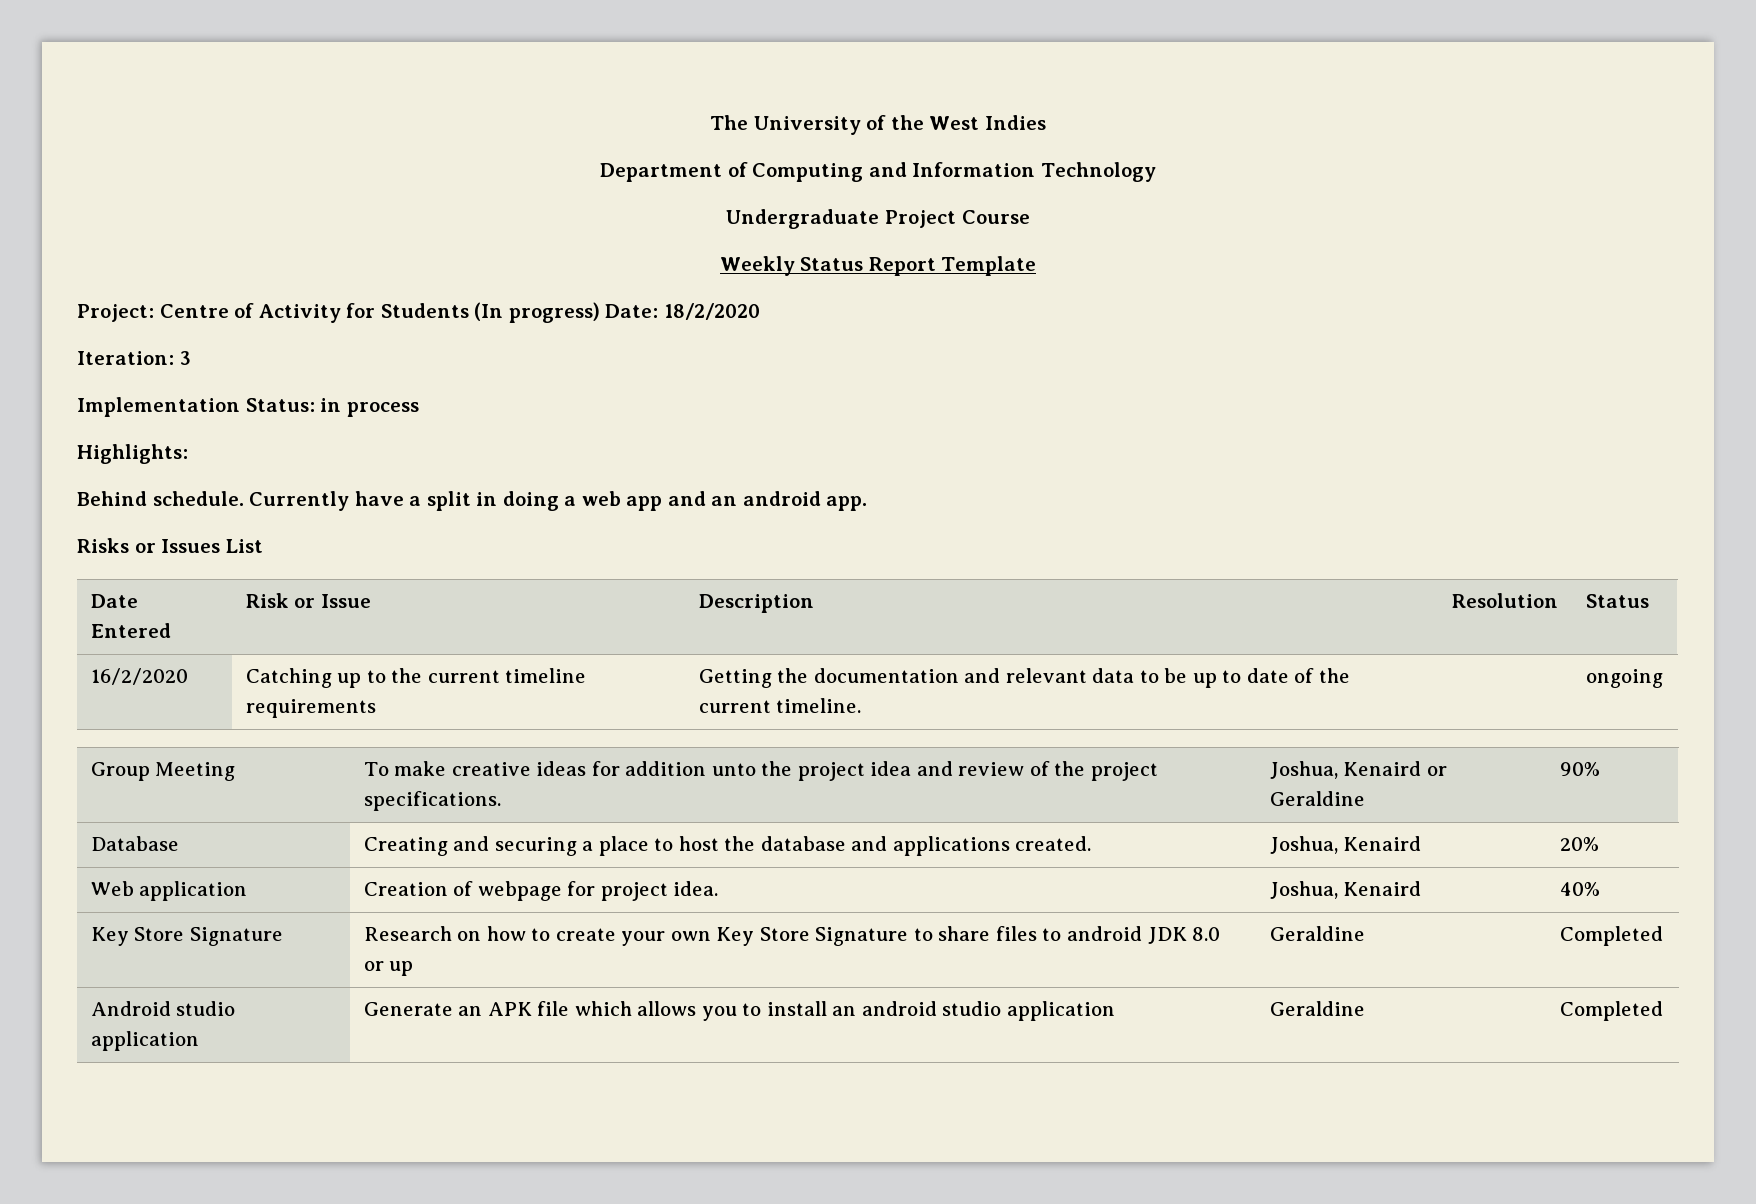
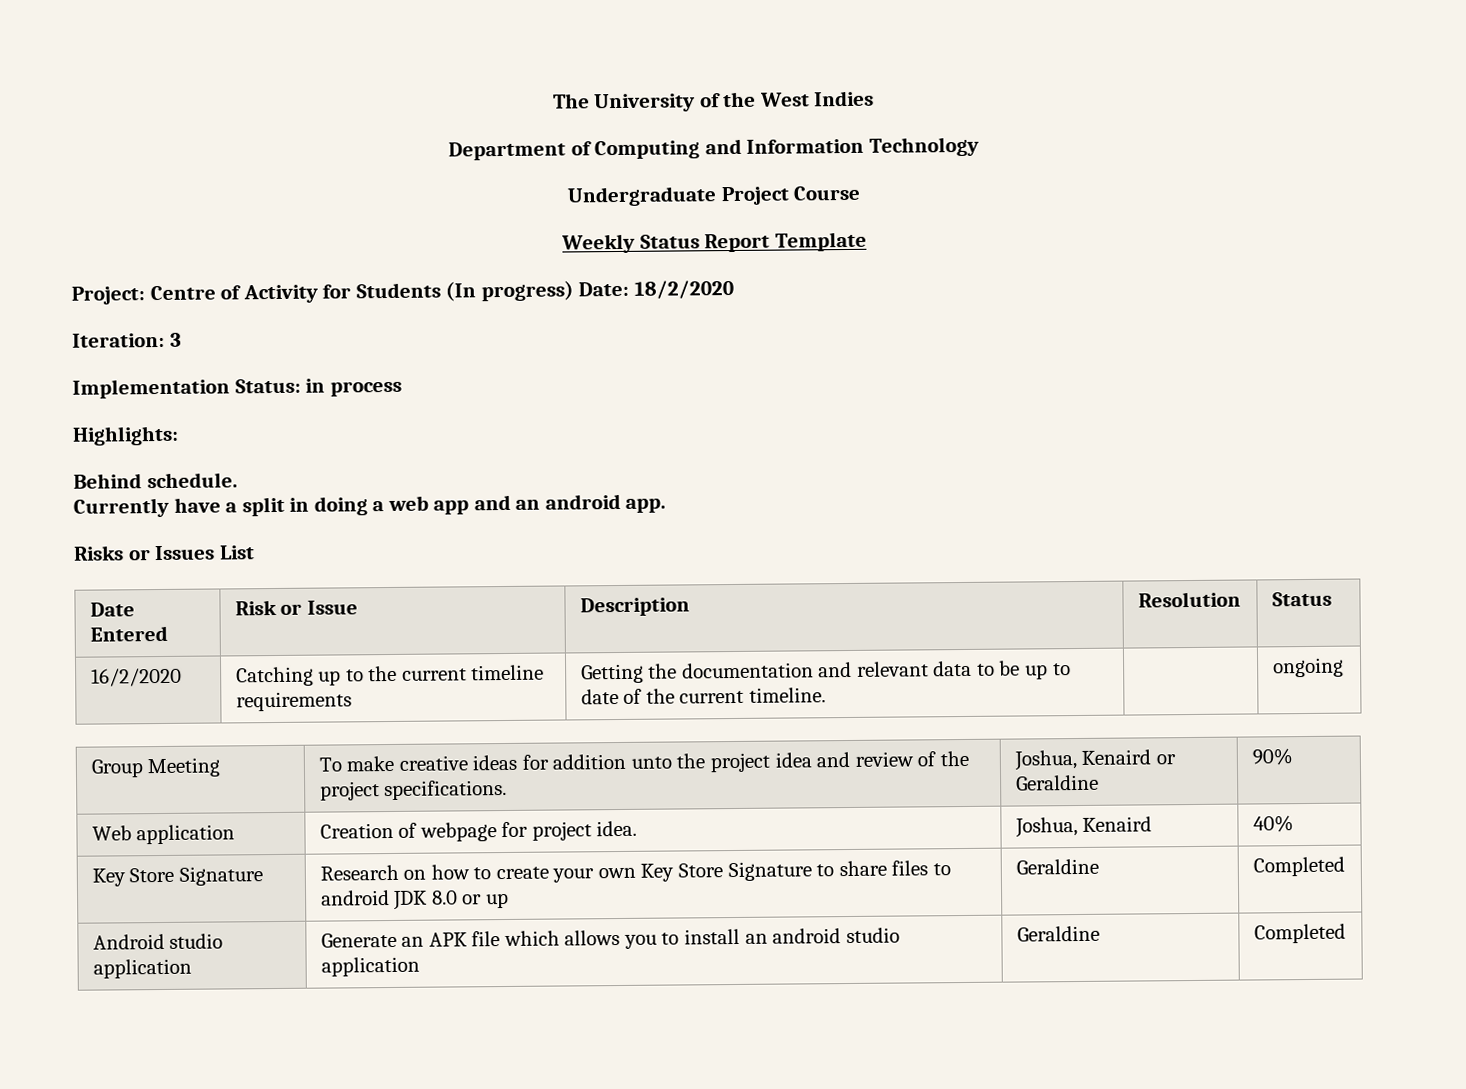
(244, 498) none -> (238, 480) //
[90,836,179,851] [363,836,1092,856] [1269,836,1422,854] [1559,837,1599,851] // Database | Creating and securing a place to host the database and applications created. | Joshua, Kenaird | 20% -> (1293, 757) none

